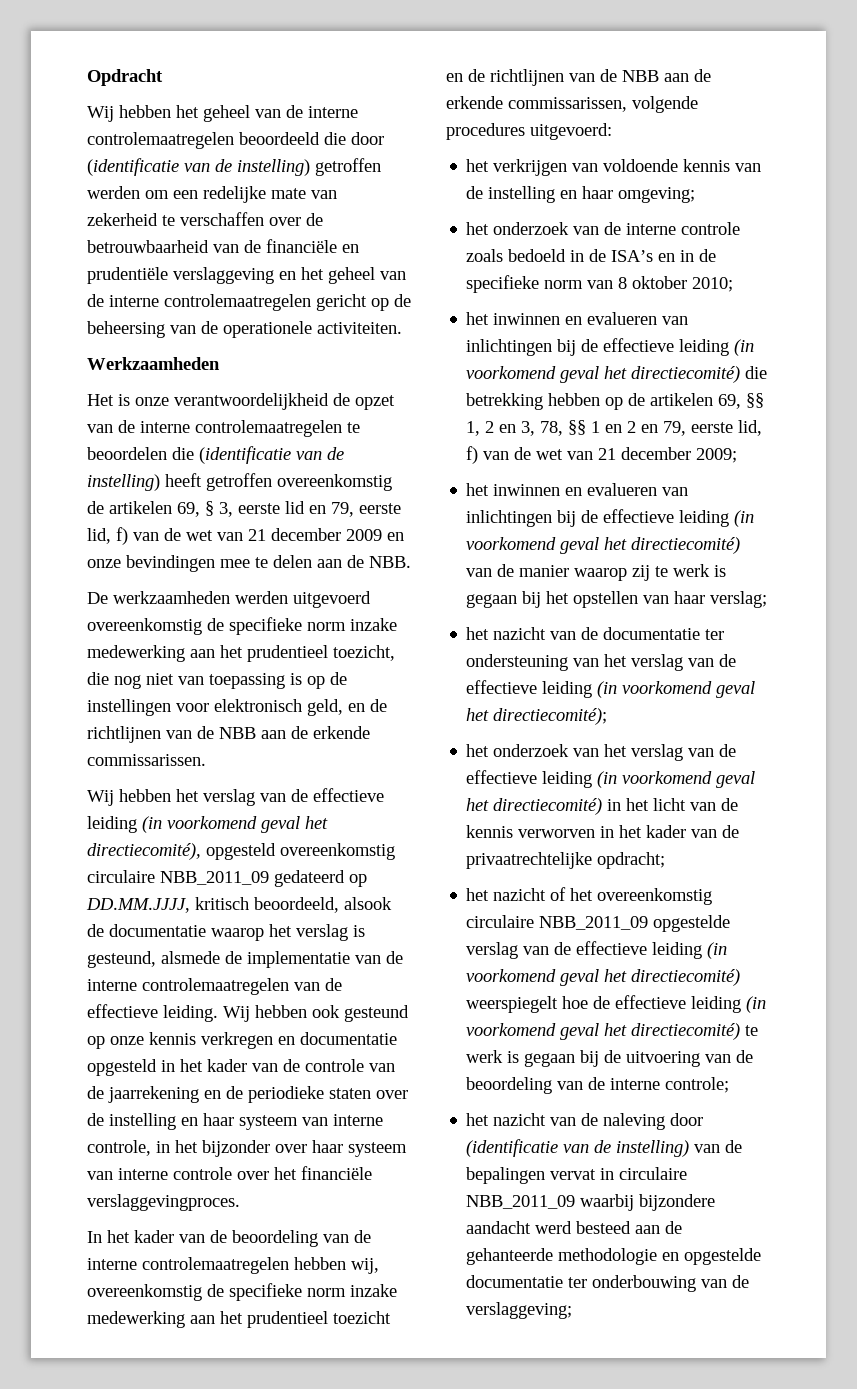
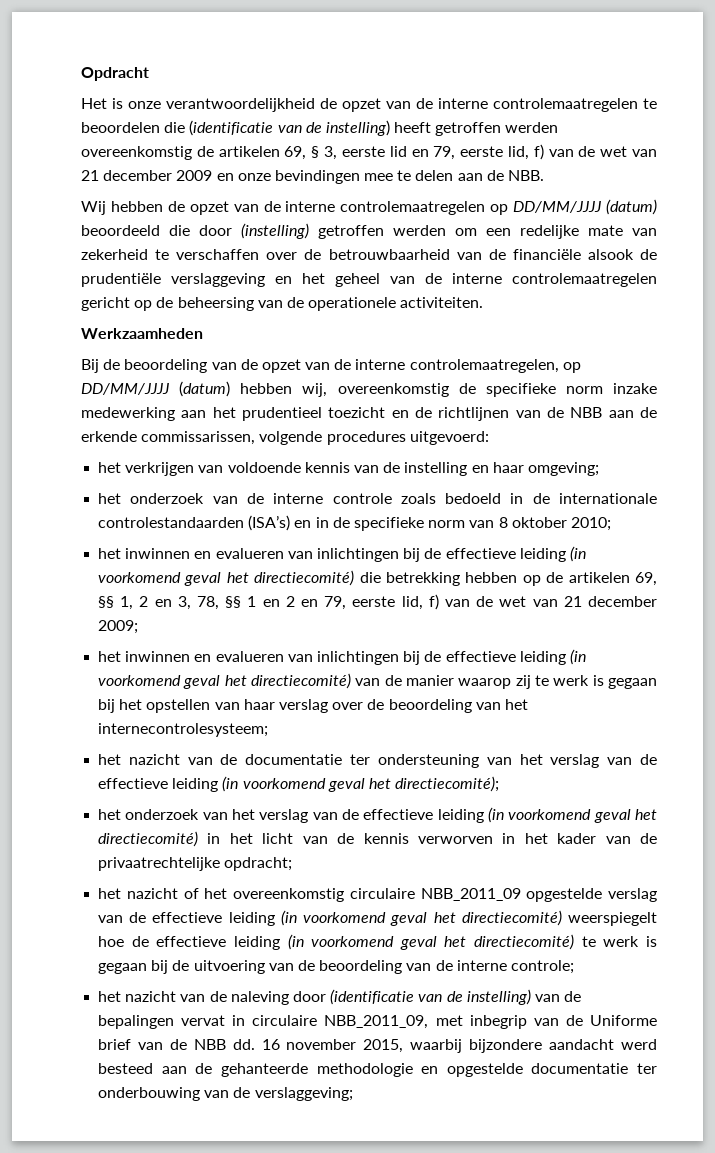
[87,105,358,122] [87,132,384,149] [87,158,381,176] [87,186,337,203] [87,212,323,226] [87,239,359,253] [87,267,406,284] [87,294,411,311] [87,321,402,338] [87,357,220,370] // Wij hebben het geheel van de interne controlemaatregelen beoordeeld die door (identificatie van de instelling) getroffen werden om een redelijke mate van zekerheid te verschaffen over de betrouwbaarheid van de financiële en prudentiële verslaggeving en het geheel van de interne controlemaatregelen gericht op de beheersing van de operationele activiteiten. // Werkzaamheden -> (149, 74) none
(272, 482) none -> [505,122,559,133] werden
[87,591,371,608] [87,617,397,635] [87,645,395,662] [87,672,347,689] [87,699,387,716] [87,726,370,743] [87,754,206,766] [87,788,384,806] [87,816,328,833] [87,843,395,860] [87,870,367,887] [86,897,392,913] [87,924,365,941] [87,951,403,968] [87,978,342,995] [87,1004,409,1022] [87,1032,397,1049] [87,1059,395,1076] [87,1086,408,1103] [87,1113,383,1130] [87,1140,407,1157] [87,1166,372,1180] [87,1194,240,1211] [87,1230,371,1247] [87,1257,289,1274] De werkzaamheden werden uitgevoerd overeenkomstig de specifieke norm inzake medewerking aan het prudentieel toezicht, die nog niet van toepassing is op de instellingen voor elektronisch geld, en de richtlijnen van de NBB aan de erkende commissarissen. // Wij hebben het verslag van de effectieve leiding (in voorkomend geval het directiecomité), opgesteld overeenkomstig circulaire NBB_2011_09 gedateerd op DD.MM.JJJJ, kritisch beoordeeld, alsook de documentatie waarop het verslag is gesteund, alsmede de implementatie van de interne controlemaatregelen van de effectieve leiding. Wij hebben ook gesteund op onze kennis verkregen en documentatie opgesteld in het kader van de controle van de jaarrekening en de periodieke staten over de instelling en haar systeem van interne controle, in het bijzonder over haar systeem van interne controle over het financiële verslaggevingproces. // In het kader van de beoordeling van de interne controlemaatregelen -> [81,199,657,215] [81,223,657,239] [81,249,658,260] [81,273,657,287] [81,297,484,311] [81,328,203,339] [81,359,581,373] [81,381,231,397] Wij hebben de opzet van de interne controlemaatregelen op DD/MM/JJJJ (datum) beoordeeld die door (instelling) getroffen werden om een redelijke mate van zekerheid te verschaffen over de betrouwbaarheid van de financiële alsook de prudentiële verslaggeving en het geheel van de interne controlemaatregelen gericht op de beheersing van de operationele activiteiten. // Werkzaamheden // Bij de beoordeling van de opzet van de interne controlemaatregelen, op DD/MM/JJJJ (datum)
[611,250,654,262] ISA’s -> [559,493,658,504] [98,515,291,531] internationale controlestandaarden (ISA’s)
[710,591,768,608] verslag; -> [278,699,528,713] [98,723,269,737] verslag over de beoordeling van het internecontrolesysteem;
[466,1195,576,1209] NBB_2011_09 -> [324,1015,657,1029] [98,1039,404,1053] NBB_2011_09, met inbegrip van de Uniforme brief van de NBB dd. 16 november 2015,

